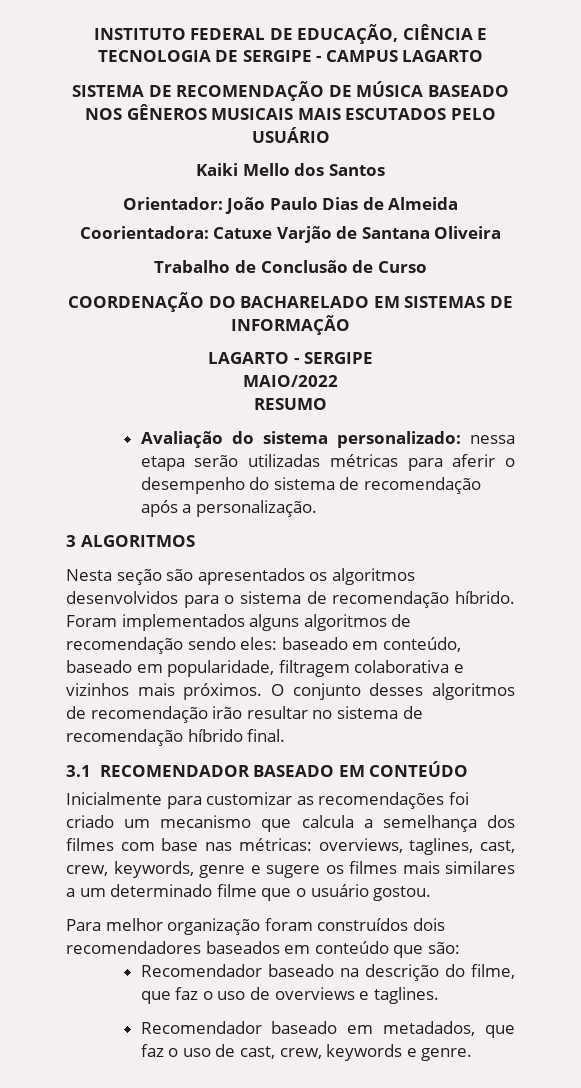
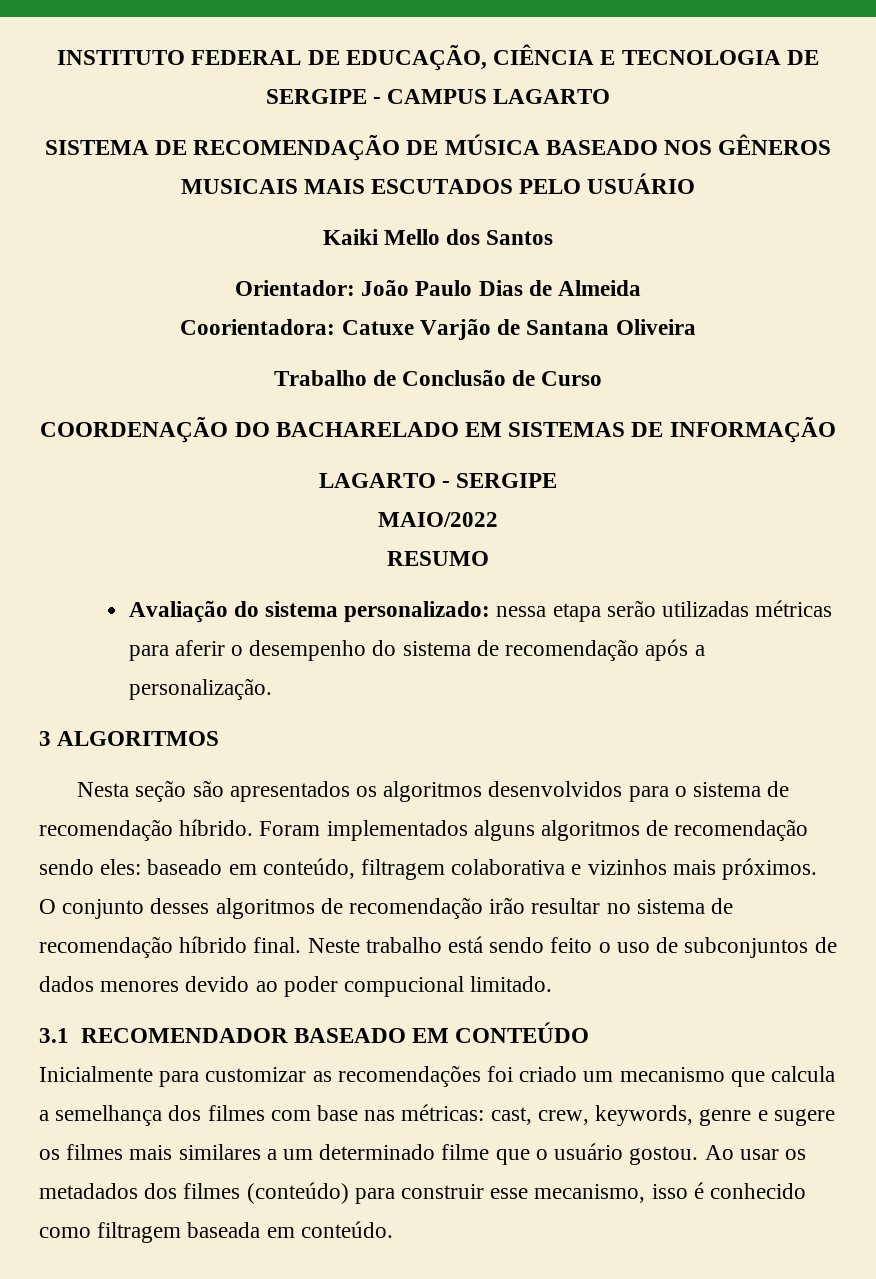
[66,660,275,677] baseado em popularidade, -> (355, 868) none
(286, 735) none -> [307,936,837,958] [39,976,553,997] Neste trabalho está sendo feito o uso de subconjuntos de dados menores devido ao poder compucional limitado.
[318,838,474,855] overviews, taglines, -> (485, 1112) none
[66,918,445,935] [66,941,460,958] [140,964,516,981] [140,987,439,1004] [140,1021,515,1038] [140,1044,473,1061] // Para melhor organização foram construídos dois recomendadores baseados em conteúdo que são: // Recomendador baseado na descrição do filme, que faz o uso de overviews e taglines. // Recomendador baseado em metadados, que faz o uso de cast, crew, keywords e genre. -> [704,1145,806,1160] [39,1182,807,1204] [39,1221,393,1243] Ao usar os metadados dos filmes (conteúdo) para construir esse mecanismo, isso é conhecido como filtragem baseada em conteúdo.

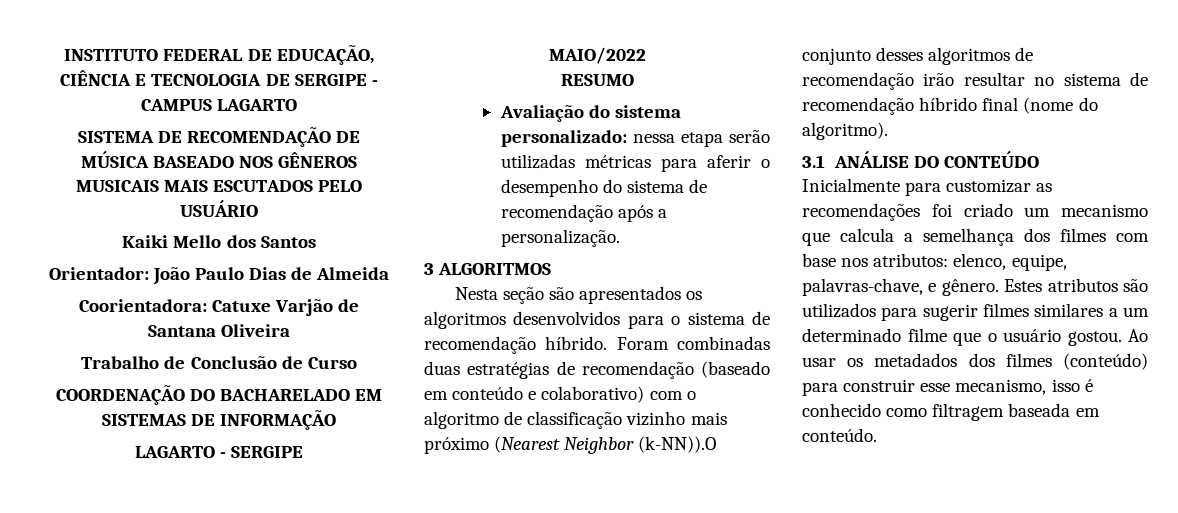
[326,819,809,841] [39,858,818,880] [39,899,56,914] implementados alguns algoritmos de recomendação sendo eles: baseado em conteúdo, filtragem colaborativa e vizinhos mais próximos. O -> [677,336,770,350] [424,361,770,379] [424,386,696,403] [424,411,727,429] [424,436,717,454] combinadas duas estratégias de recomendação (baseado em conteúdo e colaborativo) com o algoritmo de classificação vizinho mais próximo (Nearest Neighbor (k-NN)).O
[253,936,837,958] [39,976,553,997] [39,1028,449,1043] final. Neste trabalho está sendo feito o uso de subconjuntos de dados menores devido ao poder compucional limitado. // 3.1 RECOMENDADOR BASEADO EM -> [982,97,1098,114] [802,122,888,140] [802,151,939,168] final (nome do algoritmo). // 3.1 ANÁLISE DO
[364,1104,835,1126] [39,1144,173,1160] nas métricas: cast, crew, keywords, genre e sugere os filmes mais -> [841,253,1067,271] [802,278,1148,296] [802,303,1029,321] nos atributos: elenco, equipe, palavras-chave, e gênero. Estes atributos são utilizados para sugerir filmes

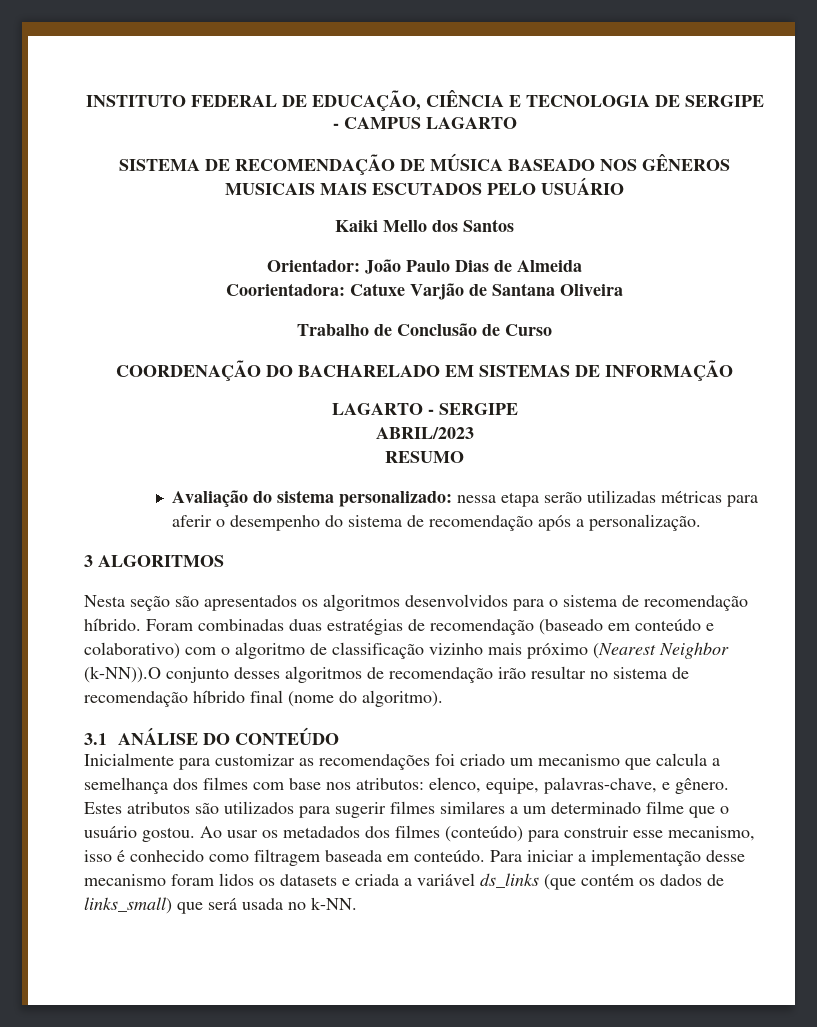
[548,47,646,64] MAIO/2022 -> [375,427,474,439] ABRIL/2023
(877, 435) none -> [490,849,745,866] [84,873,724,890] [84,897,357,914] Para iniciar a implementação desse mecanismo foram lidos os datasets e criada a variável ds_links (que contém os dados de links_small) que será usada no k-NN.

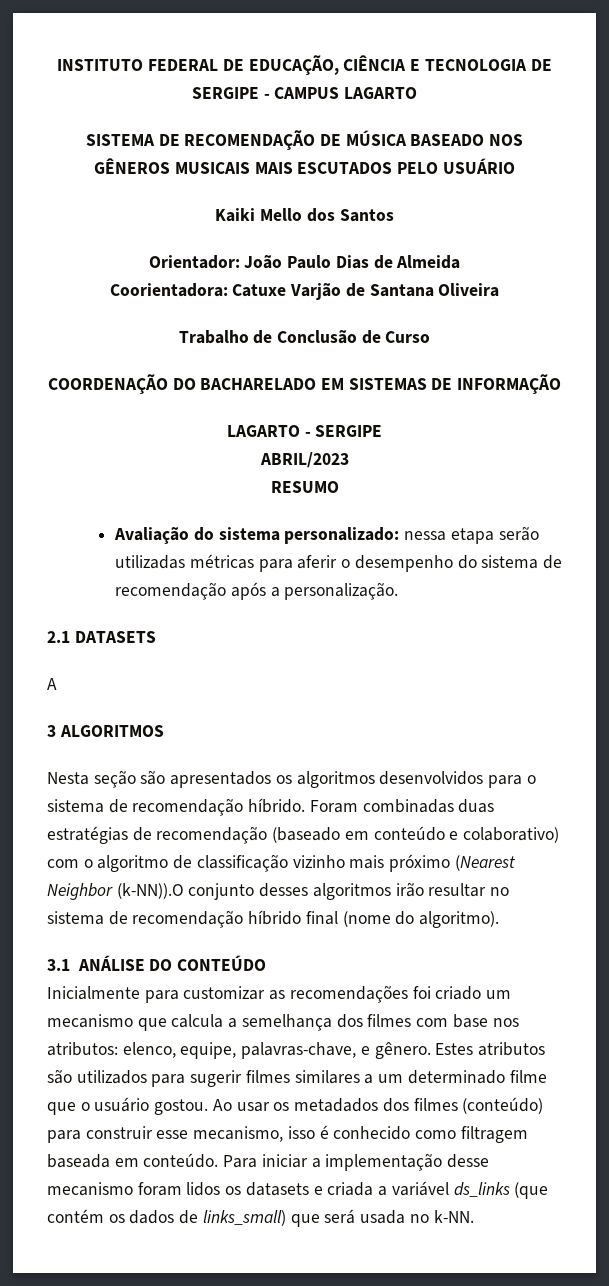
(701, 522) none -> [47,631,156,643] [47,678,57,690] // 2.1 DATASETS // A
[367,667,493,683] de recomendação -> (391, 891) none

